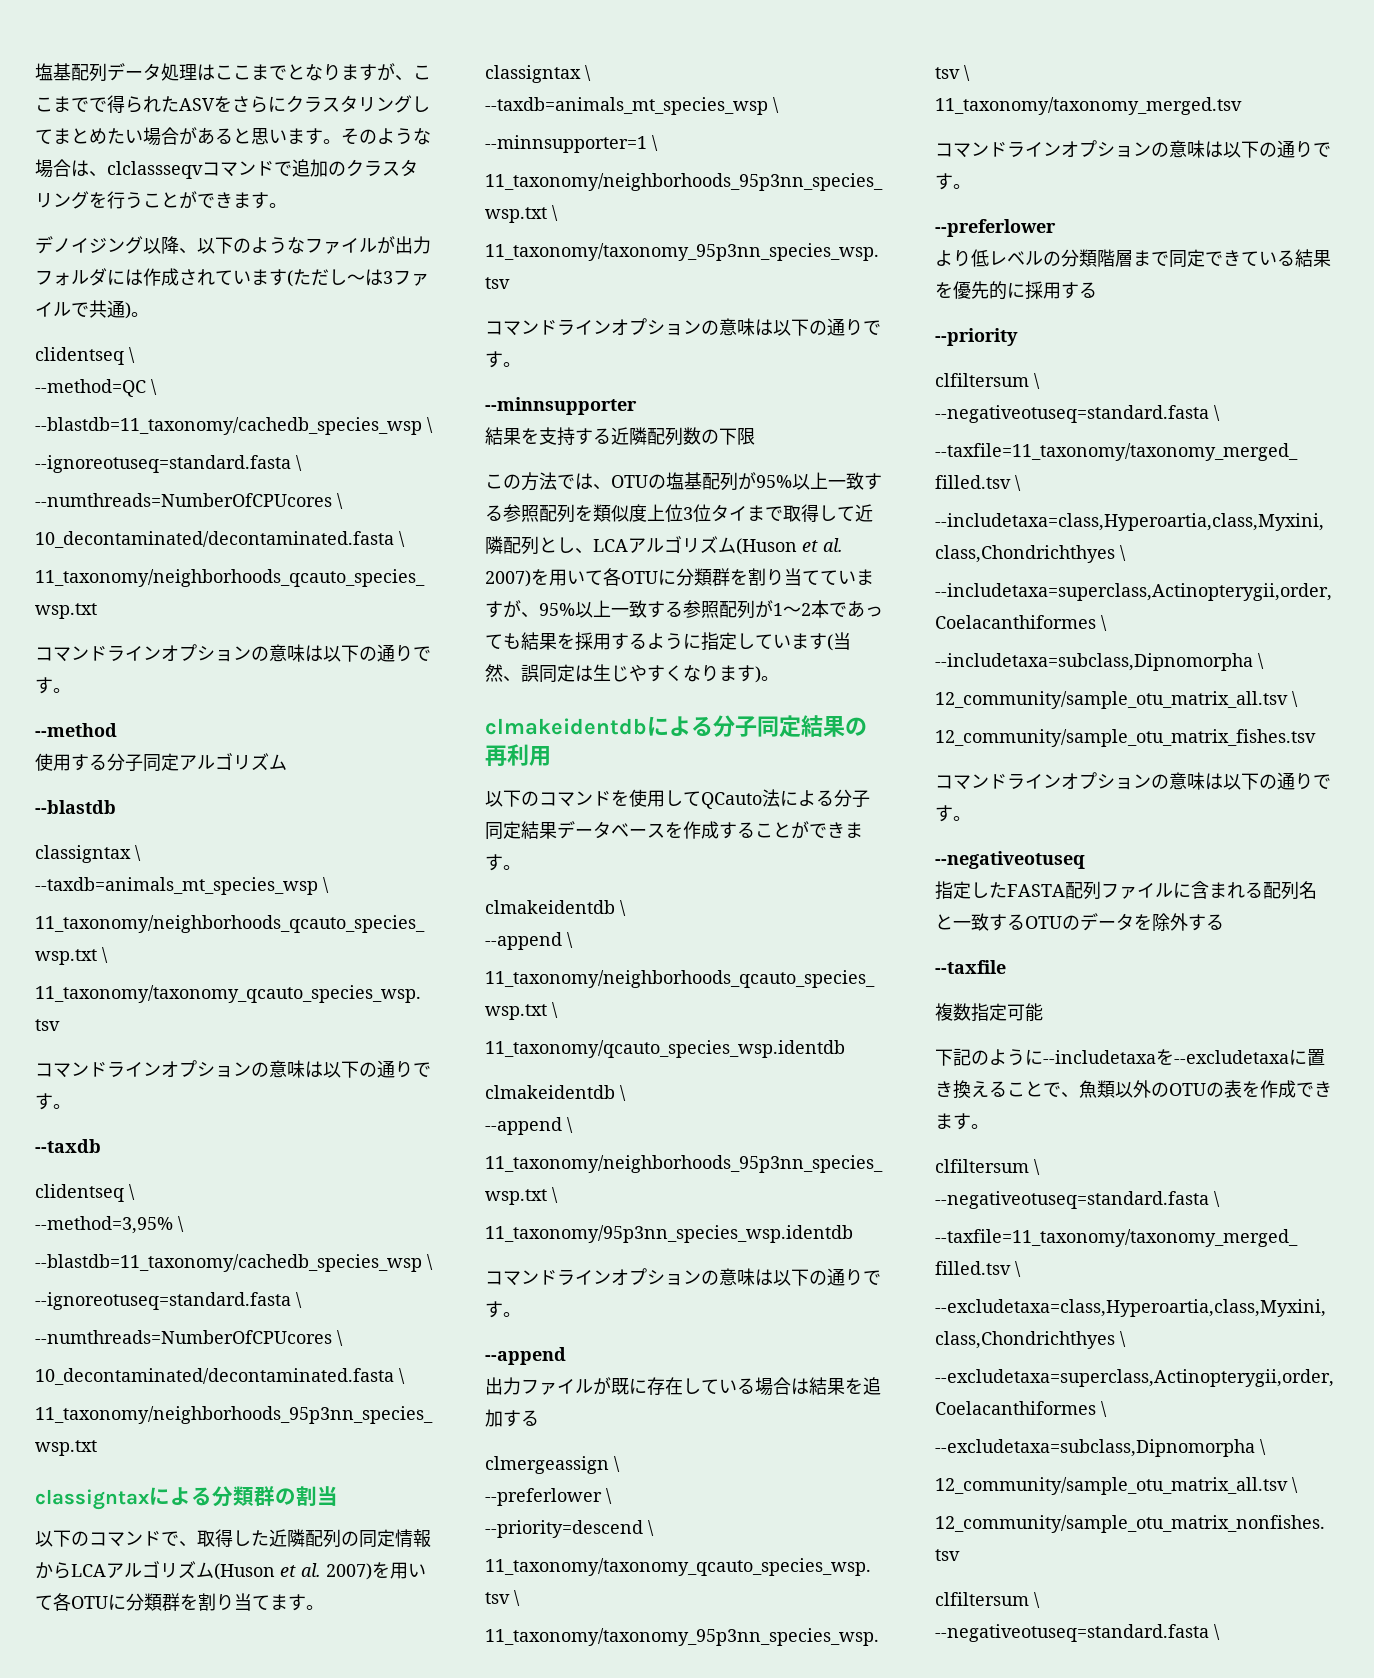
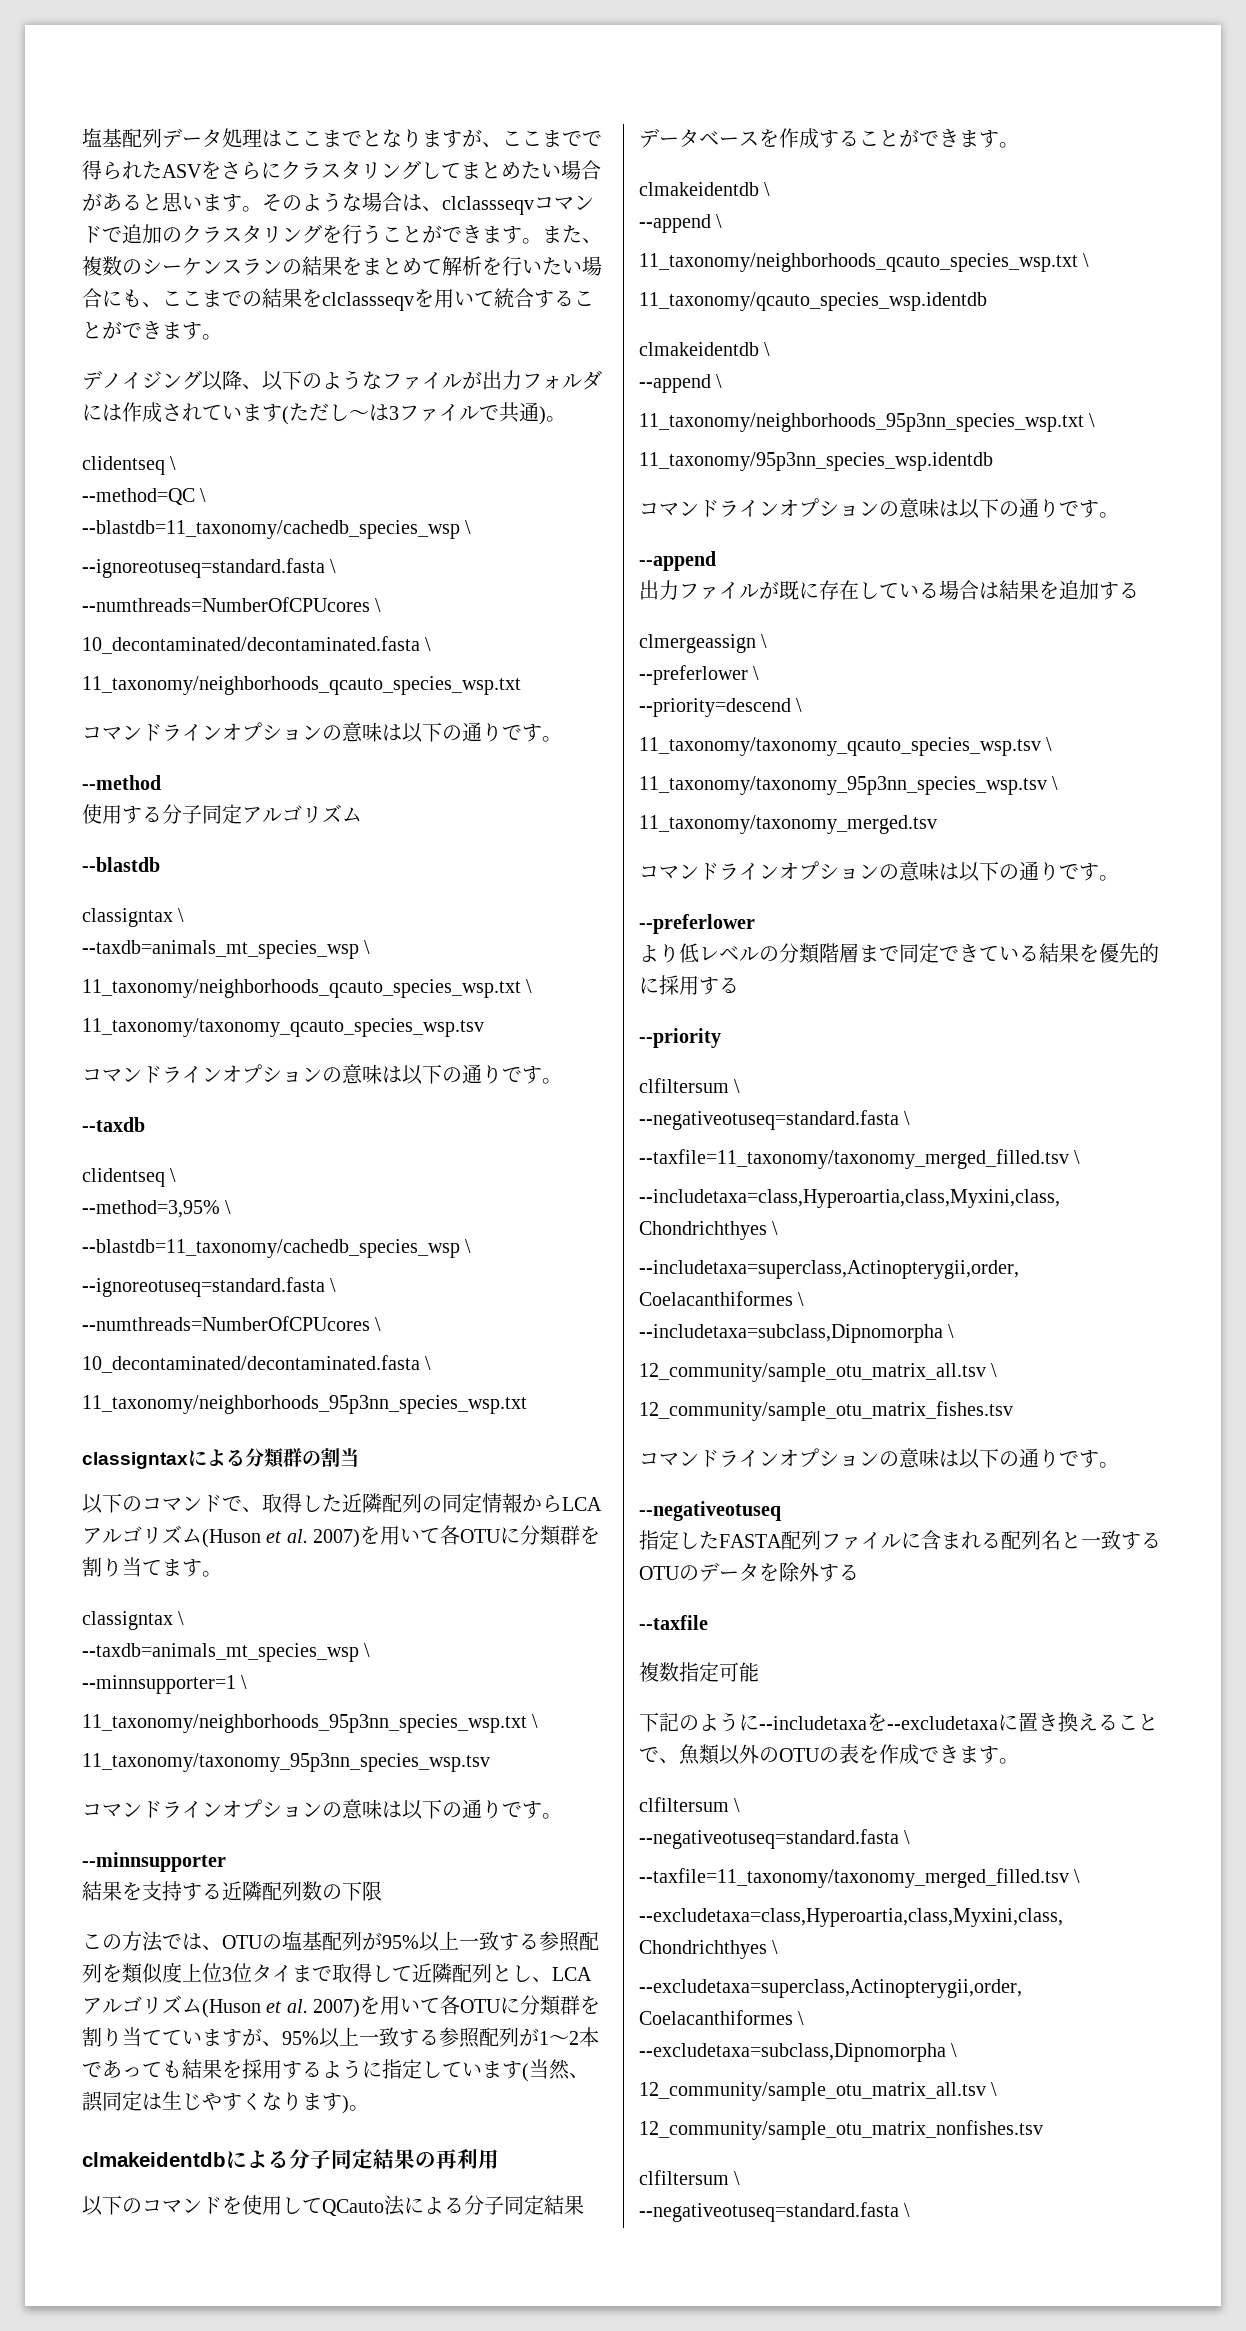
(287, 205) none -> [542,225,602,243] [82,256,602,276] [82,288,594,311] [82,321,222,340] また、複数のシーケンスランの結果をまとめて解析を行いたい場合にも、ここまでの結果をclclassseqvを用いて統合することができます。

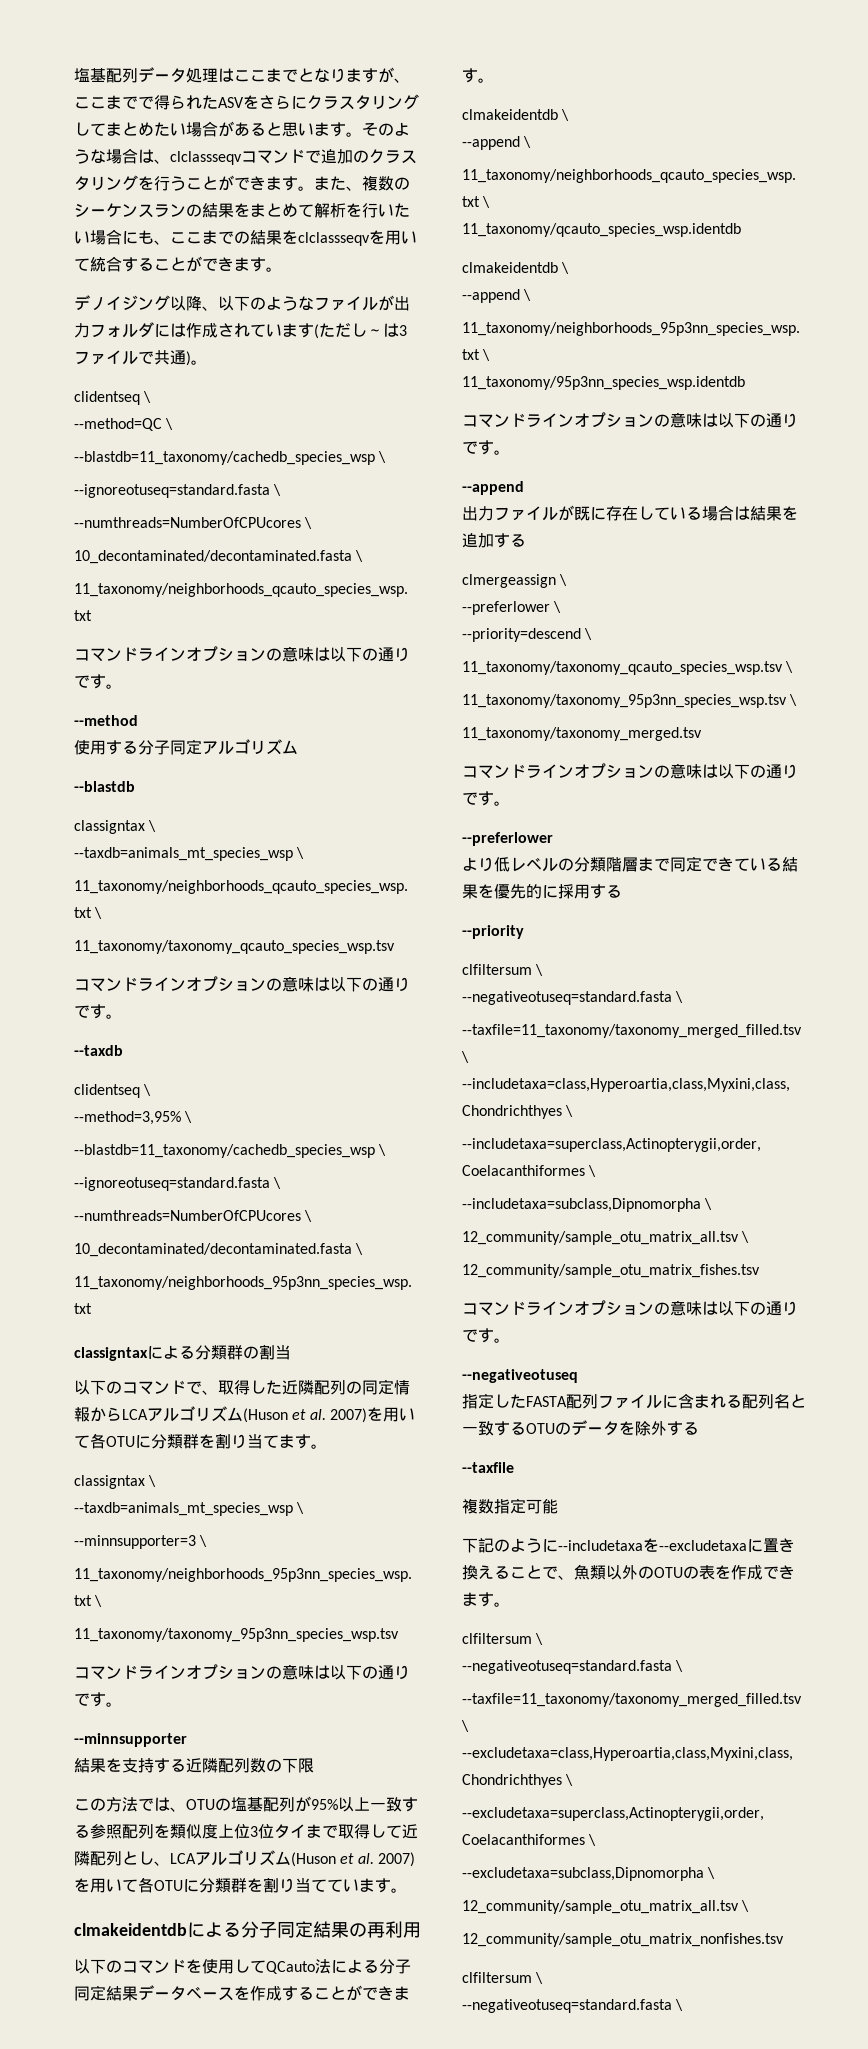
[82,1675,236,1694] --minnsupporter=1 -> [74,1535,196,1549] --minnsupporter=3
[242,2027,599,2048] [82,2059,589,2082] [82,2091,349,2114] が、95%以上一致する参照配列が1～2本であっても結果を採用するように指定しています(当然、誤同定は生じやすくなります) -> (391, 1885) none

